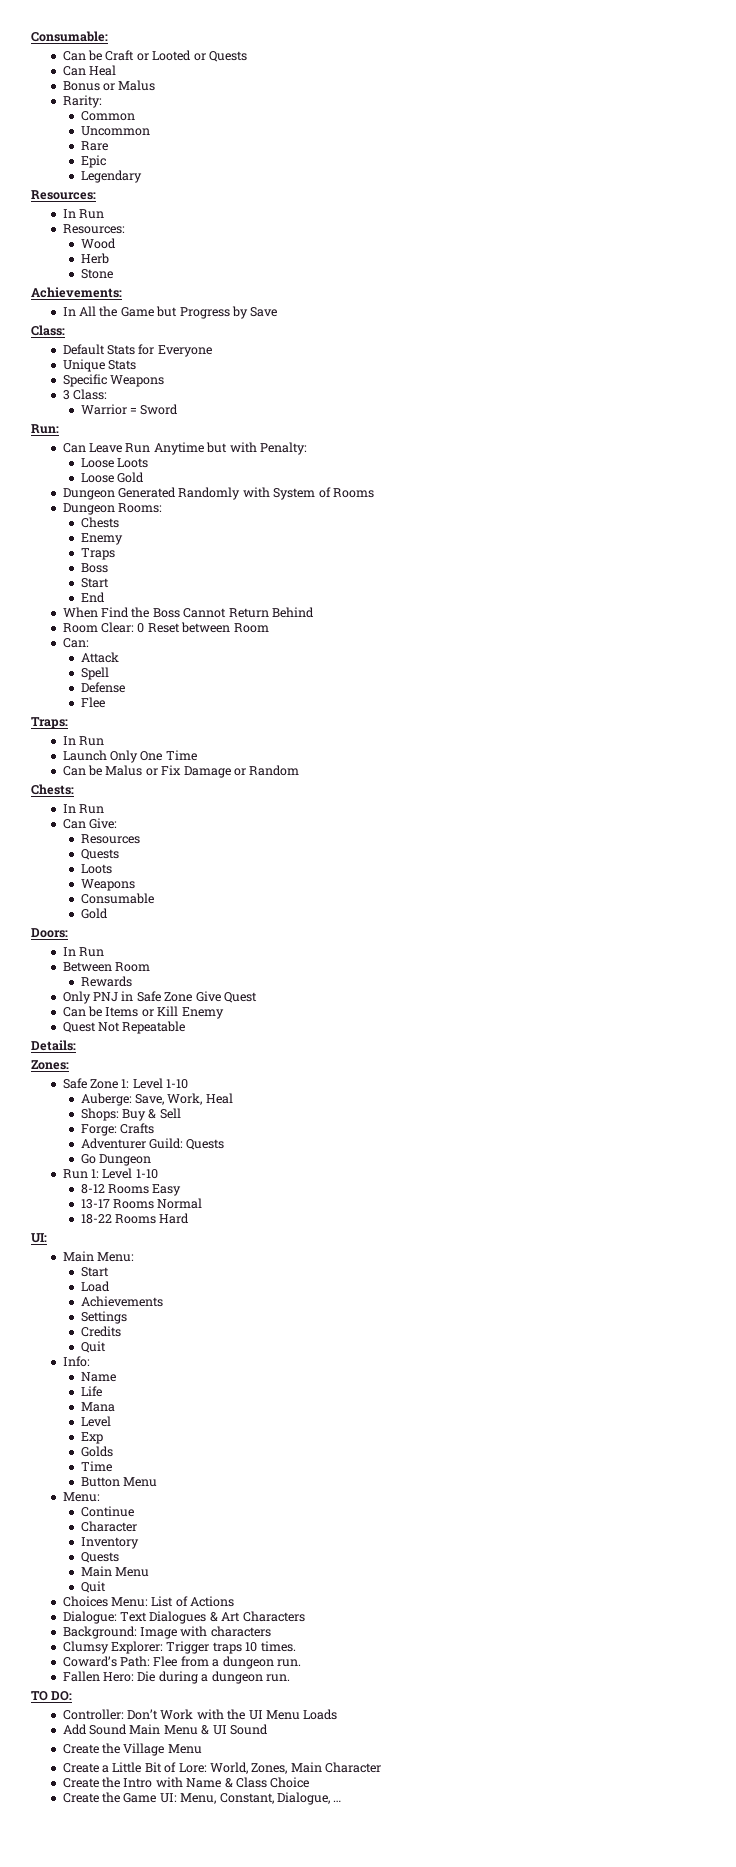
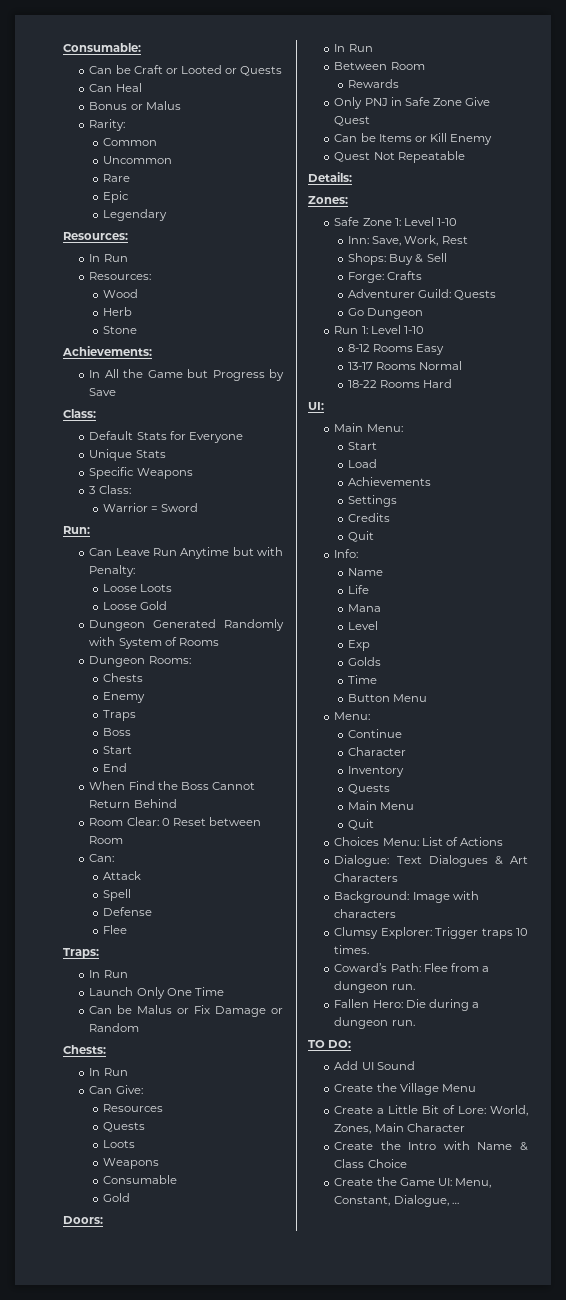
[80,1093,132,1106] Auberge: -> [348,236,370,244] Inn:
[205,1093,233,1104] Heal -> [441,236,468,244] Rest
[62,1709,338,1720] [62,1724,210,1735] Controller: Don’t Work with the UI Menu Loads // Add Sound Main Menu & -> [334,1061,359,1070] Add

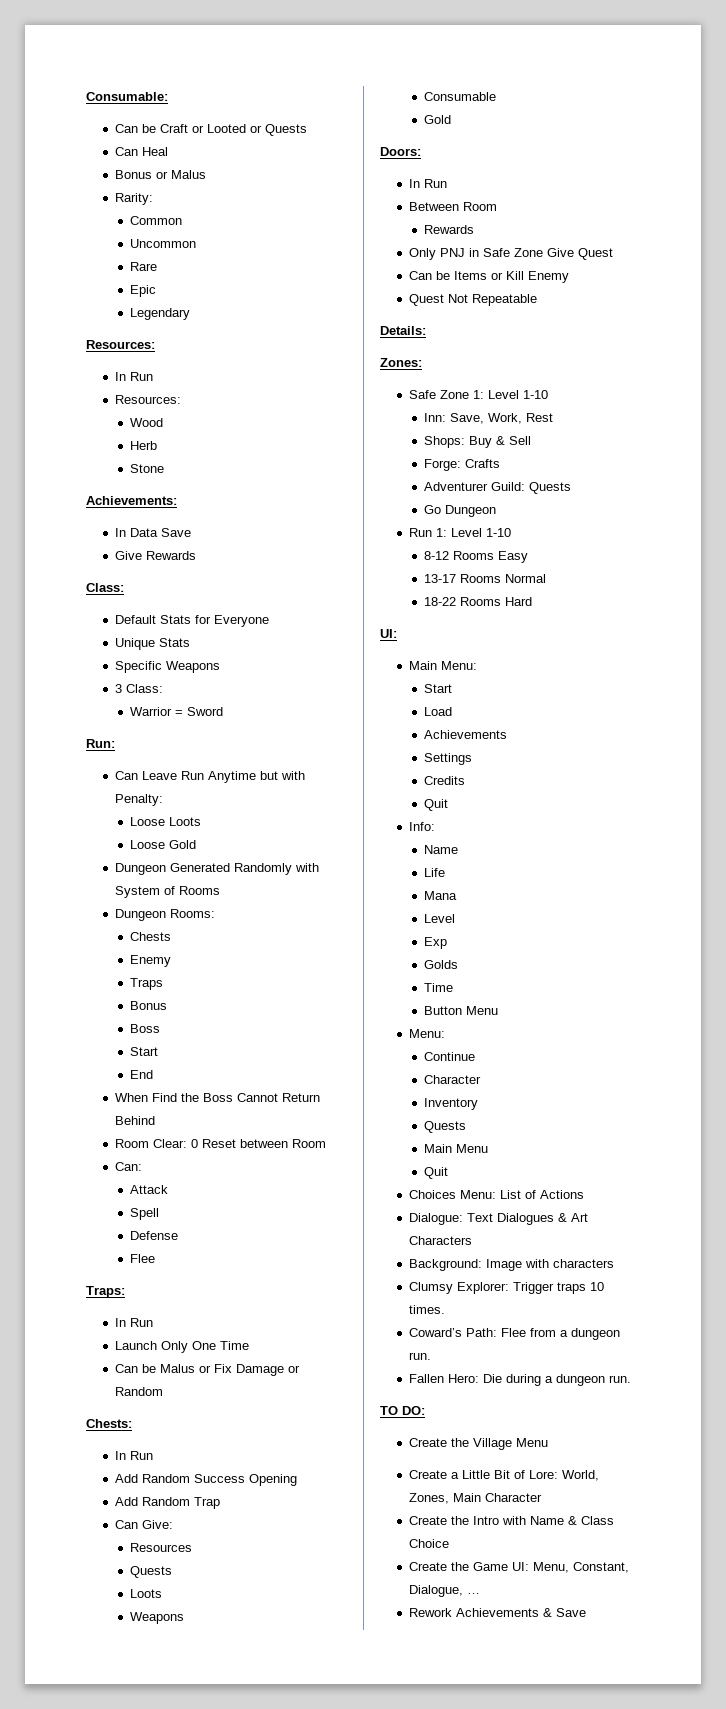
[104,369,284,381] [89,388,117,396] All the Game but Progress by Save -> [129,528,191,537] [114,551,196,560] Data Save // Give Rewards
(137, 715) none -> [129,1001,167,1010] // Bonus
(128, 1072) none -> [114,1474,297,1486] [114,1497,220,1509] // Add Random Success Opening // Add Random Trap
[334,1061,415,1070] // Add UI Sound -> (425, 1410) none
(459, 1203) none -> [408,1608,586,1617] // Rework Achievements & Save

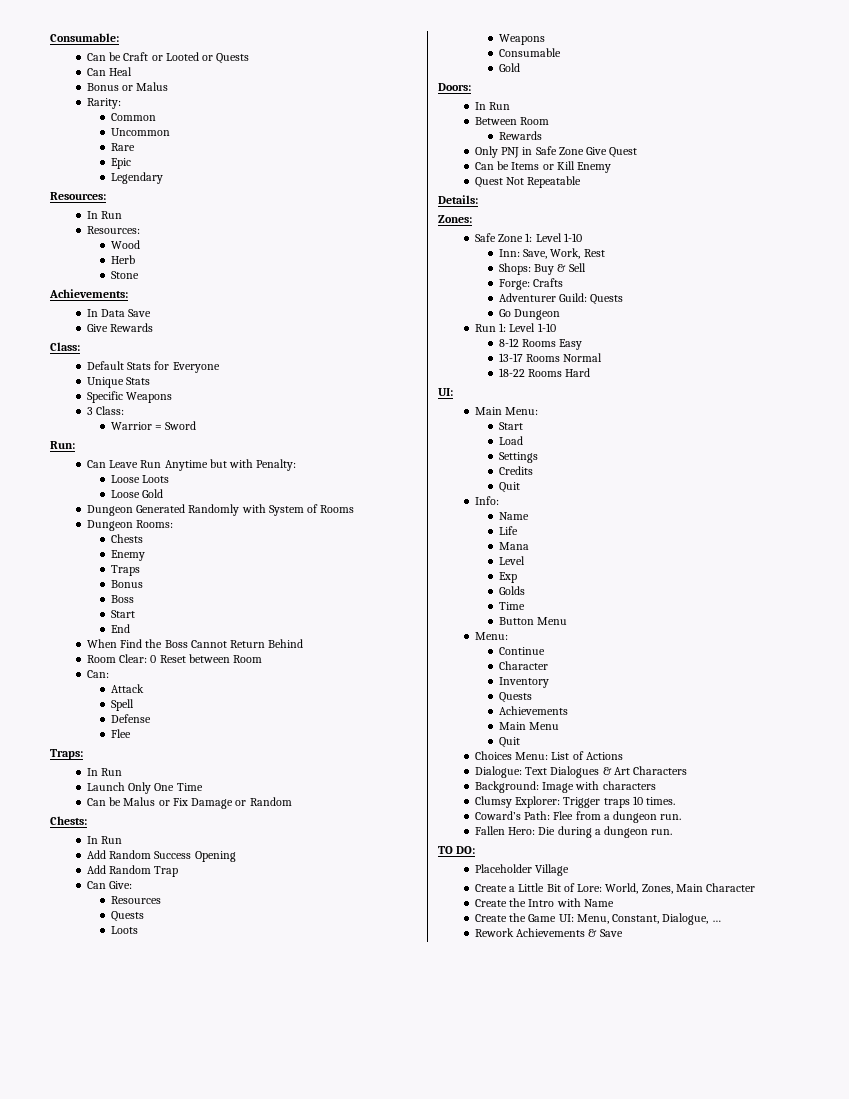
[423,730,507,739] // Achievements -> (523, 440) none
(466, 1127) none -> [498,706,568,715] // Achievements
[408,1438,469,1447] Create the -> [475,864,533,873] Placeholder
[515,1438,548,1447] Menu -> (570, 870) none
[567,1516,614,1525] [408,1539,449,1548] & Class Choice -> (614, 903) none

